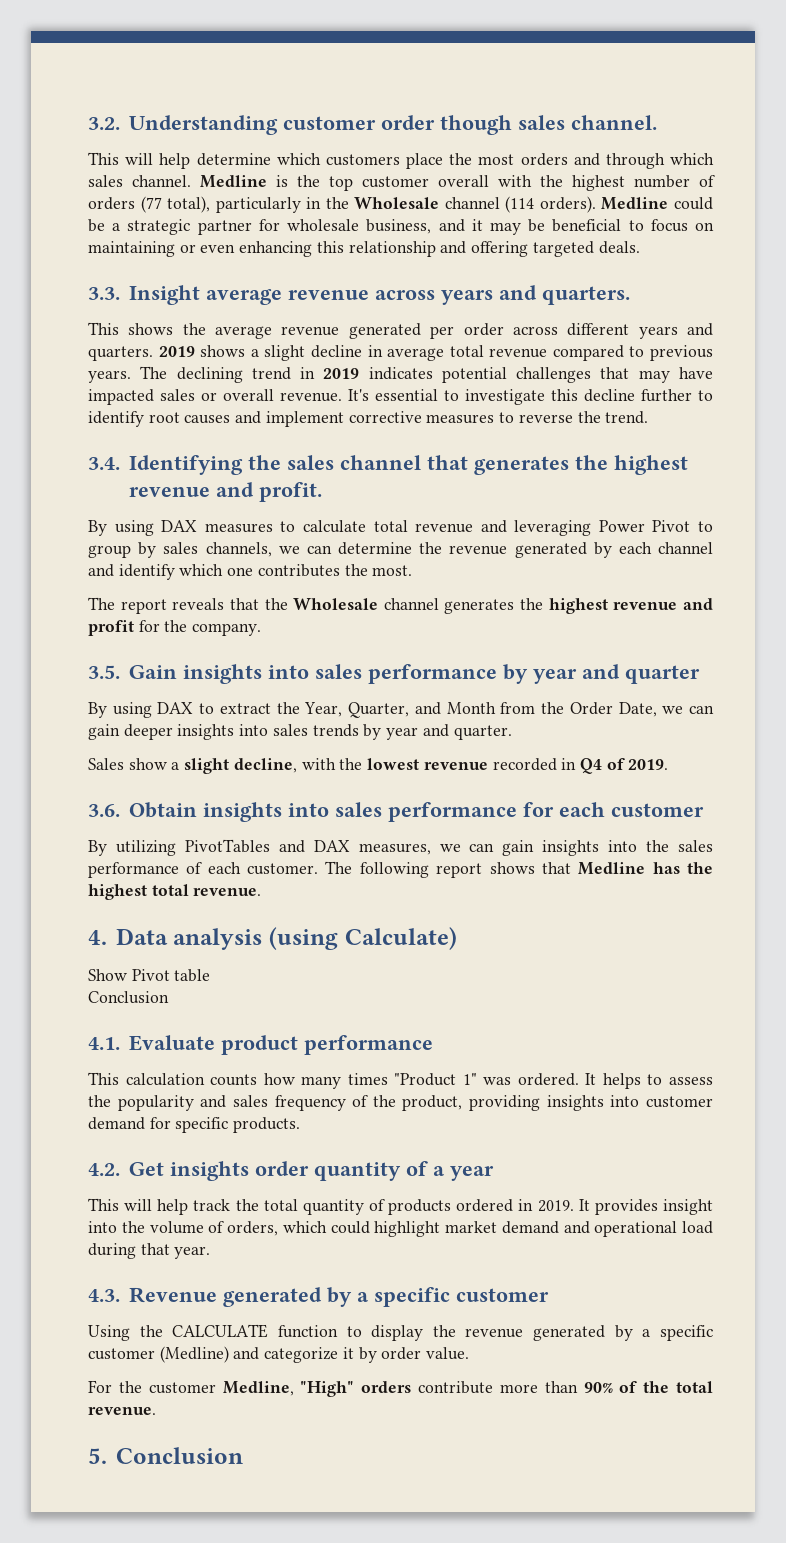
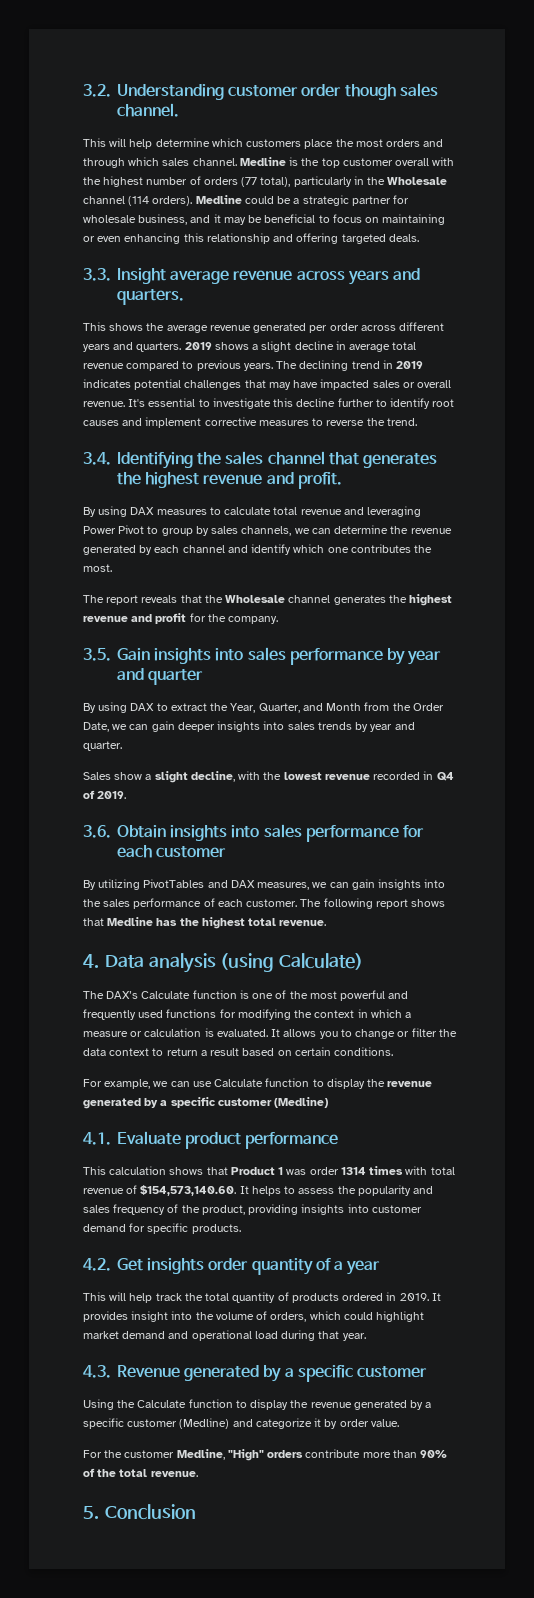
[88,969,211,982] [88,991,169,1004] Show Pivot table // Conclusion -> [83,990,409,1001] [83,1009,412,1020] [83,1028,457,1039] [83,1047,394,1056] [83,1078,433,1089] [83,1097,329,1109] The DAX’s Calculate function is one of the most powerful and frequently used functions for modifying the context in which a measure or calculation is evaluated. It allows you to change or filter the data context to return a result based on certain conditions. // For example, we can use Calculate function to display the revenue generated by a specific customer (Medline)
[210,1073,579,1089] counts how many times "Product 1" was ordered. -> [169,1166,455,1175] [83,1185,237,1196] shows that Product 1 was order 1314 times with total revenue of $154,573,140.60.
[172,1324,269,1338] CALCULATE -> [137,1400,187,1408] Calculate

